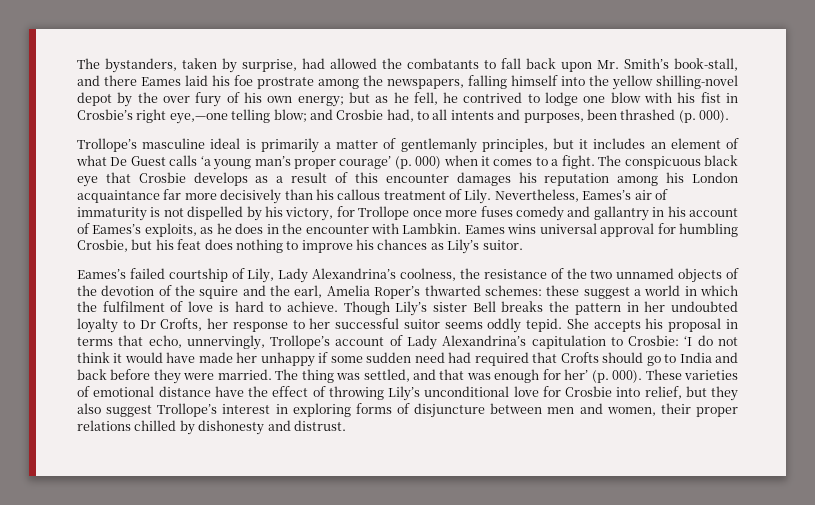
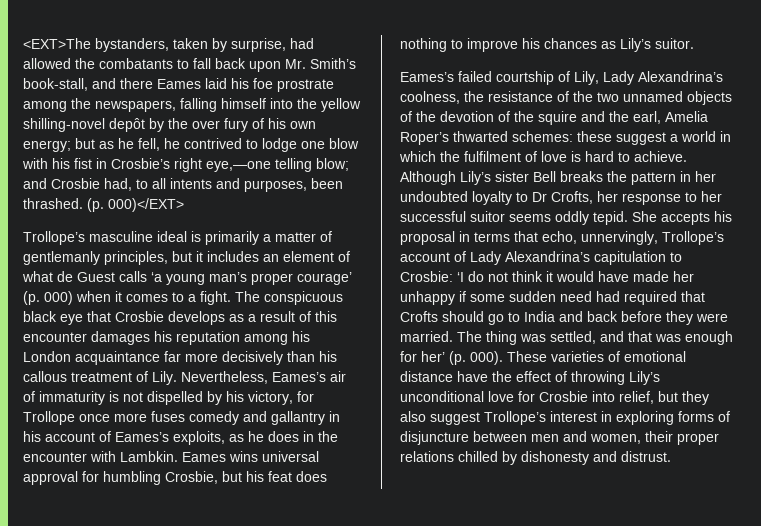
[77,58,100,69] The -> [23,38,91,49] <EXT>The
[77,92,112,106] depot -> [109,118,145,132] depôt
[620,109,729,123] thrashed (p. 000). -> [23,198,184,212] thrashed. (p. 000)</EXT>
[110,157,128,166] De -> [57,271,73,282] de
[343,301,390,315] Though -> [400,171,456,185] Although

